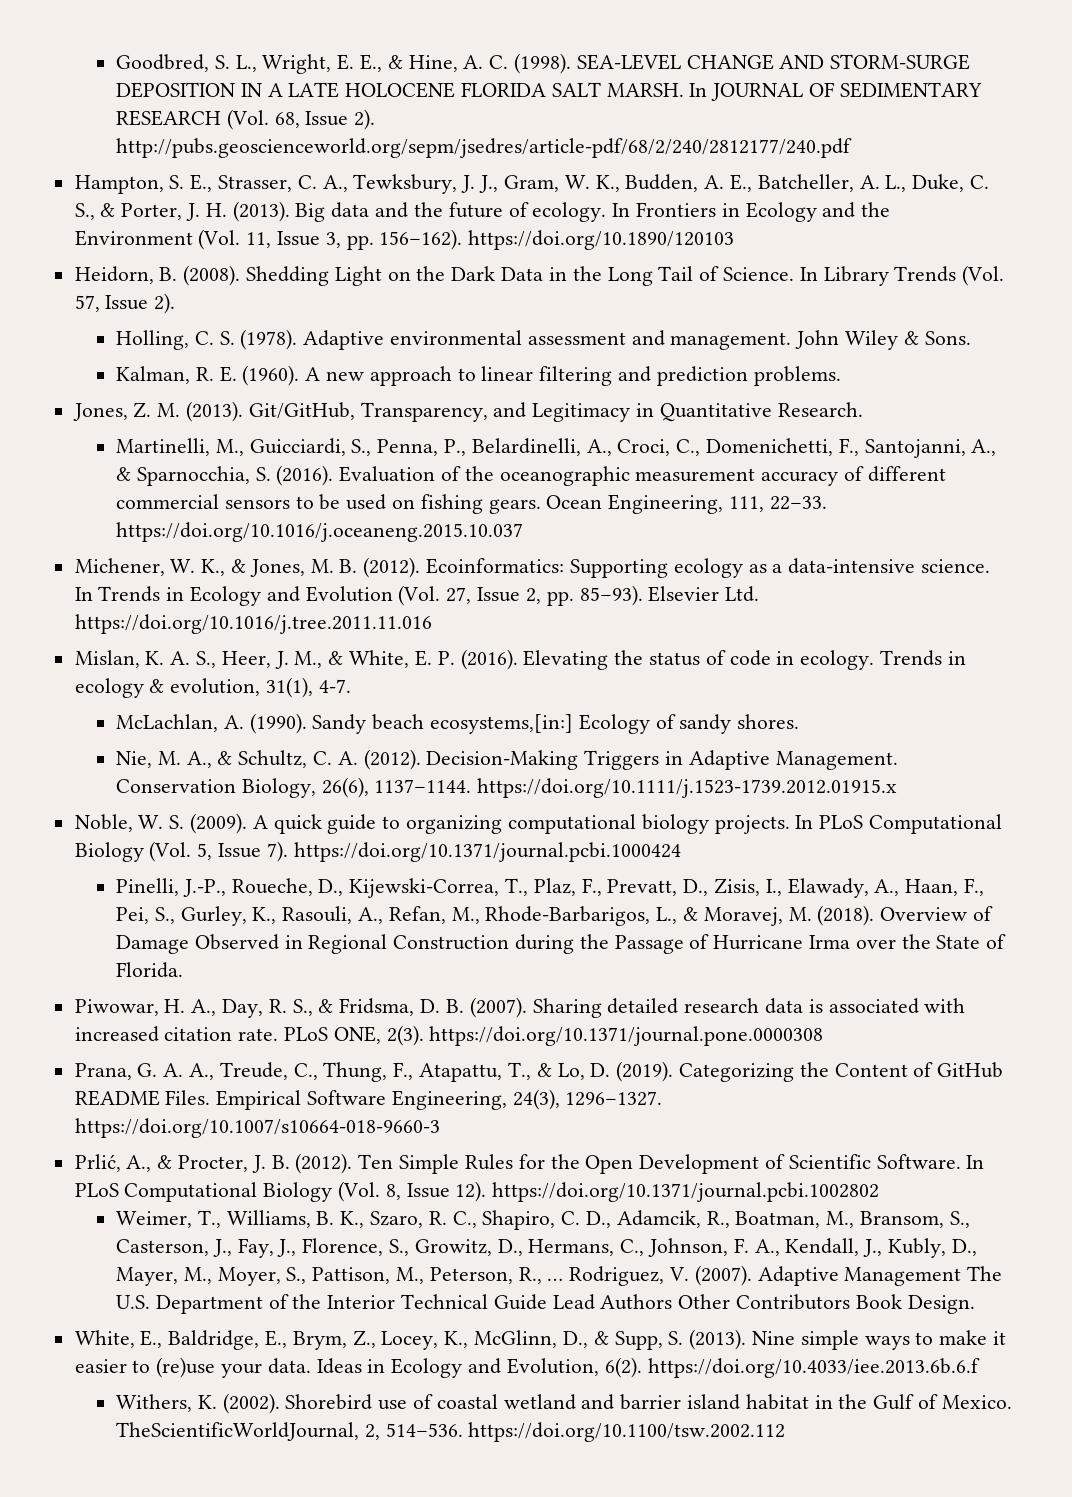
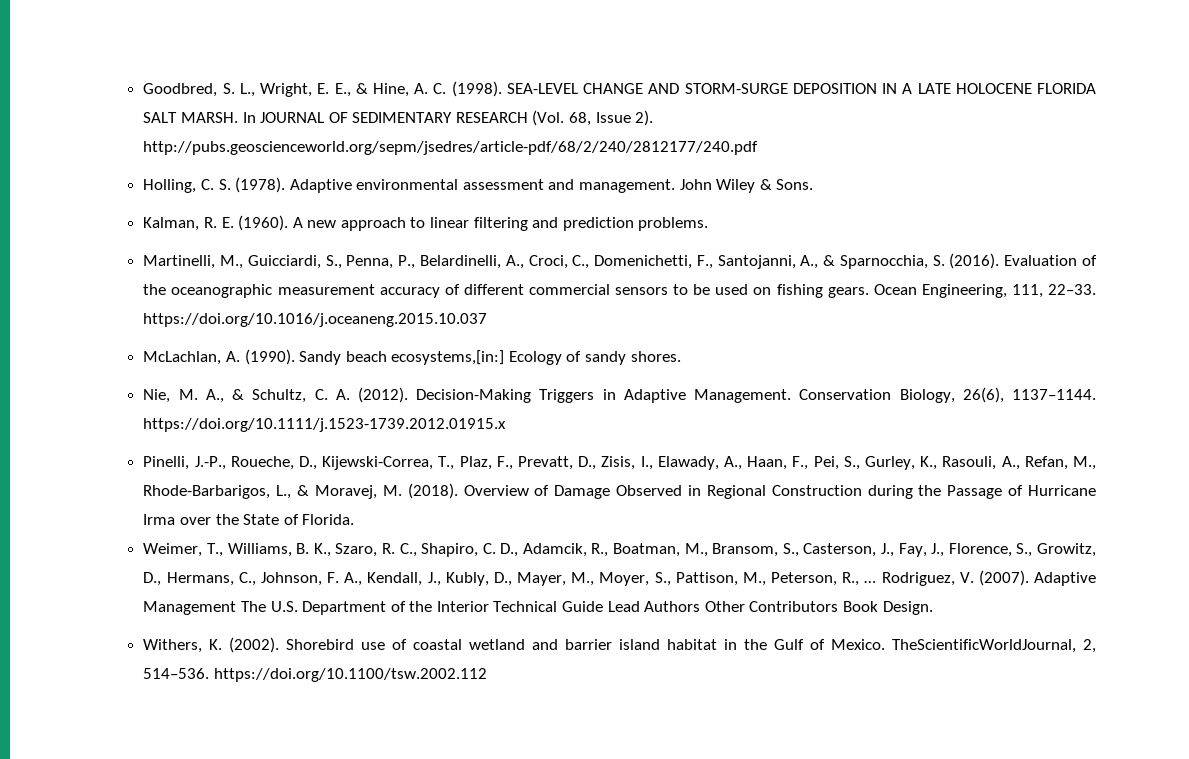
[74,174,989,194] [74,201,891,222] [74,229,735,250] [74,265,1005,286] [74,293,176,314] // Hampton, S. E., Strasser, C. A., Tewksbury, J. J., Gram, W. K., Budden, A. E., Batcheller, A. L., Duke, C. S., & Porter, J. H. (2013). Big data and the future of ecology. In Frontiers in Ecology and the Environment (Vol. 11, Issue 3, pp. 156–162). https://doi.org/10.1890/120103 // Heidorn, B. (2008). Shedding Light on the Dark Data in the Long Tail of Science. In Library Trends (Vol. 57, Issue 2). -> (759, 148) none
[72,401,863,422] // Jones, Z. M. (2013). Git/GitHub, Transparency, and Legitimacy in Quantitative Research. -> (709, 224) none
[74,557,990,578] [74,585,760,606] [74,614,432,634] [74,649,966,670] [74,677,351,698] // Michener, W. K., & Jones, M. B. (2012). Ecoinformatics: Supporting ecology as a data-intensive science. In Trends in Ecology and Evolution (Vol. 27, Issue 2, pp. 85–93). Elsevier Ltd. https://doi.org/10.1016/j.tree.2011.11.016 // Mislan, K. A. S., Heer, J. M., & White, E. P. (2016). Elevating the status of code in ecology. Trends in ecology & evolution, 31(1), 4-7. -> (488, 320) none
[74,813,1002,834] [74,841,681,862] // Noble, W. S. (2009). A quick guide to organizing computational biology projects. In PLoS Computational Biology (Vol. 5, Issue 7). https://doi.org/10.1371/journal.pcbi.1000424 -> (507, 425) none
[74,997,966,1018] [74,1025,824,1046] [74,1061,1004,1082] [74,1089,663,1110] [74,1118,440,1138] [74,1153,985,1174] [74,1181,880,1202] // Piwowar, H. A., Day, R. S., & Fridsma, D. B. (2007). Sharing detailed research data is associated with increased citation rate. PLoS ONE, 2(3). https://doi.org/10.1371/journal.pone.0000308 // Prana, G. A. A., Treude, C., Thung, F., Atapattu, T., & Lo, D. (2019). Categorizing the Content of GitHub README Files. Empirical Software Engineering, 24(3), 1296–1327. https://doi.org/10.1007/s10664-018-9660-3 // Prlić, A., & Procter, J. B. (2012). Ten Simple Rules for the Open Development of Scientific Software. In PLoS Computational Biology (Vol. 8, Issue 12). https://doi.org/10.1371/journal.pcbi.1002802 -> (355, 519) none
[74,1329,1006,1350] [74,1357,980,1378] // White, E., Baldridge, E., Brym, Z., Locey, K., McGlinn, D., & Supp, S. (2013). Nine simple ways to make it easier to (re)use your data. Ideas in Ecology and Evolution, 6(2). https://doi.org/10.4033/iee.2013.6b.6.f -> (933, 608) none

